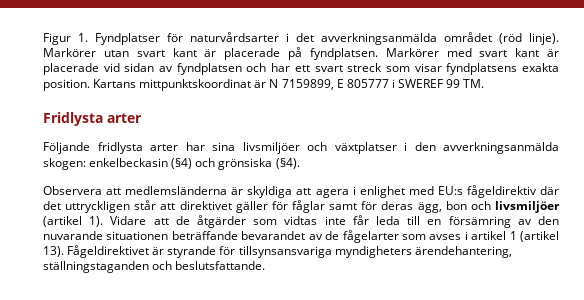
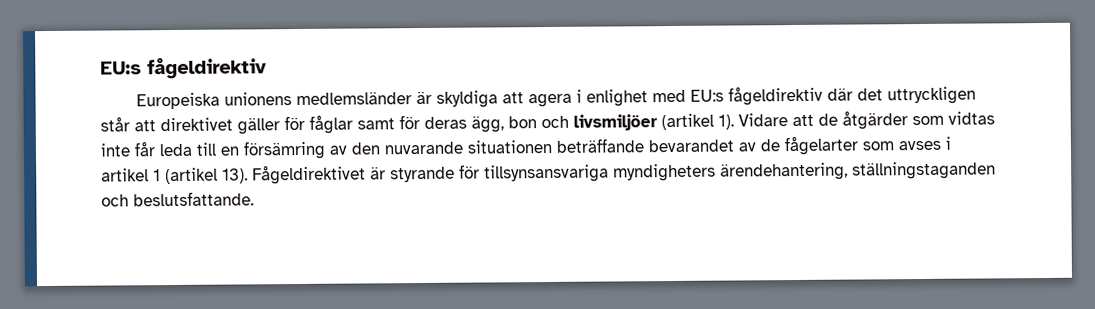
[43,32,559,45] [43,47,559,60] [43,63,559,75] [43,79,485,91] [43,112,142,126] [43,142,559,154] [43,158,300,170] [43,186,228,195] Figur 1. Fyndplatser för naturvårdsarter i det avverkningsanmälda området (röd linje). Markörer utan svart kant är placerade på fyndplatsen. Markörer med svart kant är placerade vid sidan av fyndplatsen och har ett svart streck som visar fyndplatsens exakta position. Kartans mittpunktskoordinat är N 7159899, E 805777 i SWEREF 99 TM. // Fridlysta arter // Följande fridlysta arter har sina livsmiljöer och växtplatser i den avverkningsanmälda skogen: enkelbeckasin (§4) och grönsiska (§4). // Observera att medlemsländerna -> [100,57,267,80] [135,91,412,110] EU:s fågeldirektiv // Europeiska unionens medlemsländer

